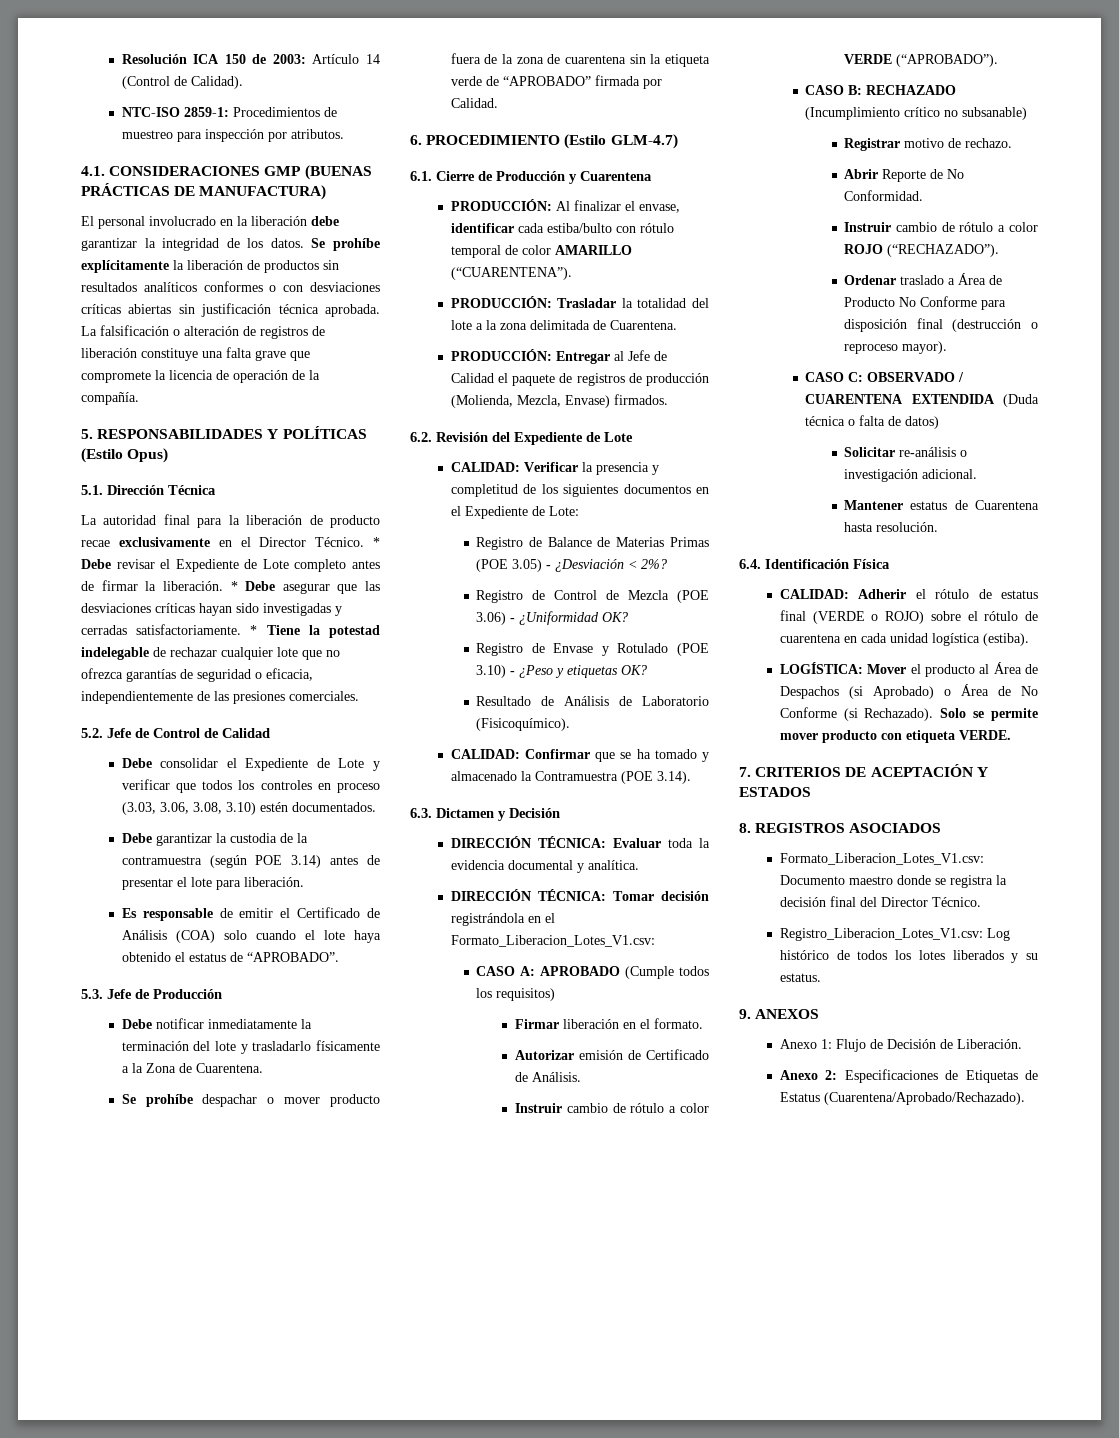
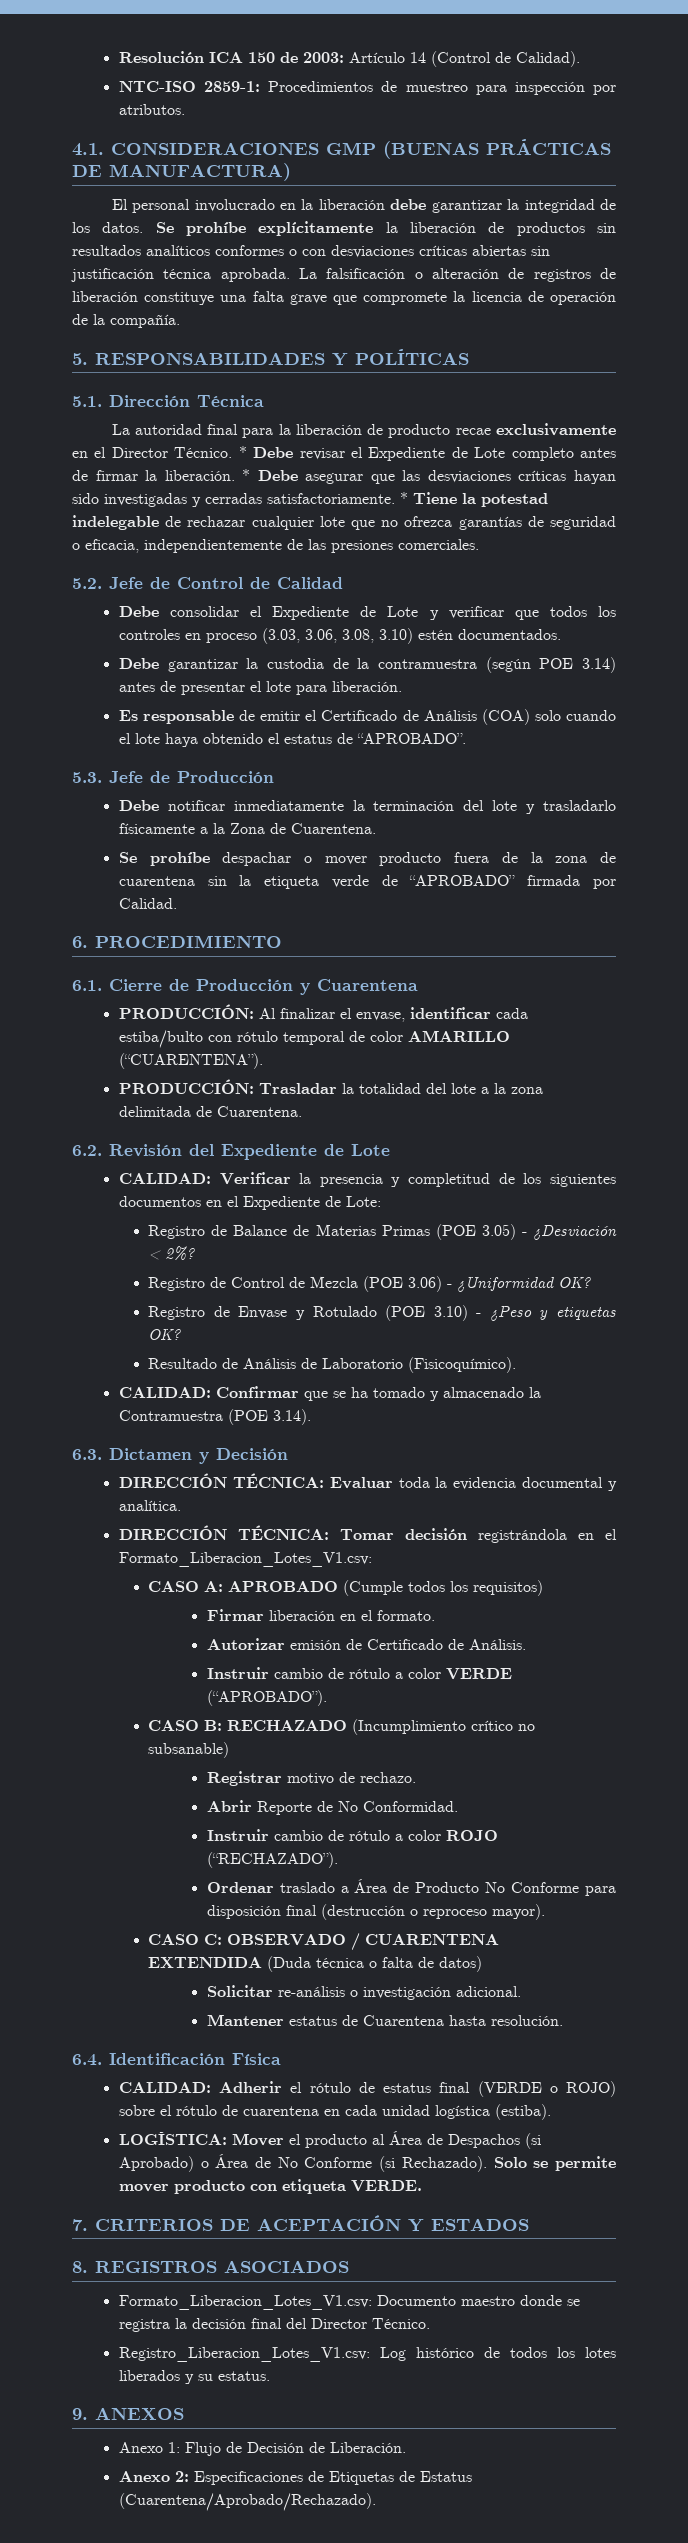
[81,448,169,463] (Estilo Opus) -> (469, 357) none
[564,134,678,149] (Estilo GLM-4.7) -> (282, 941) none
[450,349,667,364] [450,373,709,386] [450,394,668,408] // PRODUCCIÓN: Entregar al Jefe de Calidad el paquete de registros de producción (Molienda, Mezcla, Envase) firmados. -> (302, 1111) none

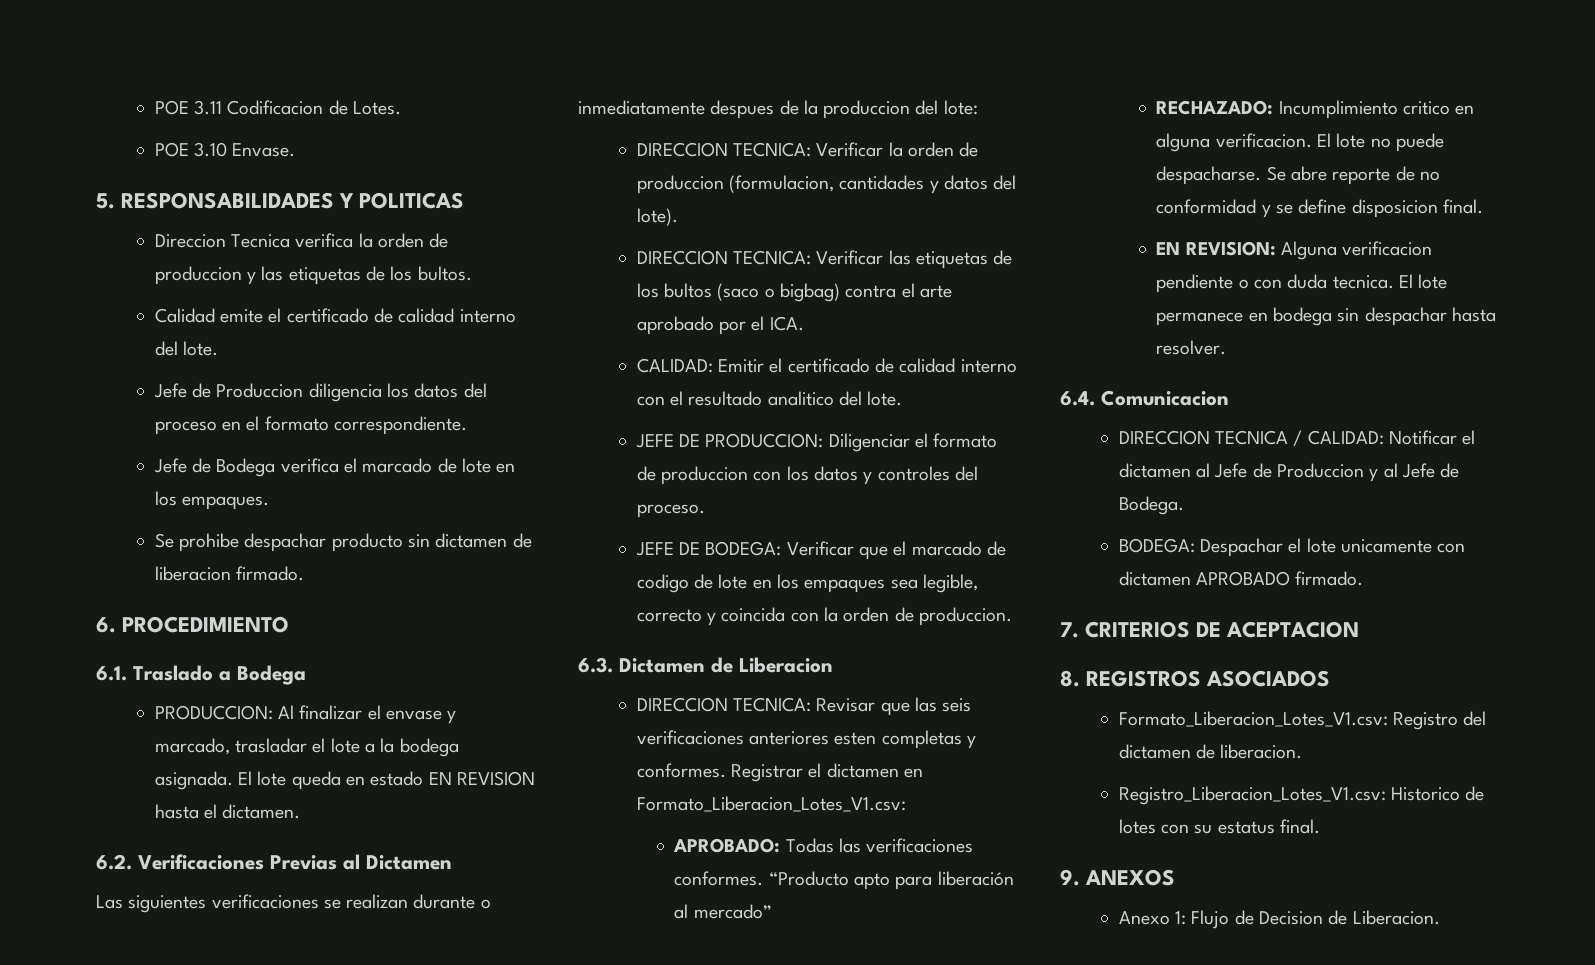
[118,51,580,67] [118,81,616,95] [118,104,185,115] [72,139,611,159] [72,163,291,181] [111,199,616,213] [72,221,616,236] [72,245,550,258] [71,268,616,282] [72,291,616,305] [72,314,180,328] [72,349,469,366] [72,395,264,407] [111,423,616,438] [72,446,617,461] [72,469,616,484] [72,492,548,507] [72,515,616,530] [72,539,479,553] [72,577,343,589] [118,606,616,620] [118,628,561,644] [118,657,616,673] [118,681,402,695] [118,709,616,725] [118,733,466,747] [72,771,274,783] [118,800,616,814] [118,823,376,834] [118,852,616,866] [118,875,616,889] [118,898,177,909] [72,935,282,948] [72,979,418,995] [118,1004,528,1022] [118,1030,510,1048] [118,1053,263,1069] [118,1079,543,1094] [118,1106,302,1117] [72,1144,390,1160] [118,1172,616,1187] [118,1196,381,1210] [148,1224,618,1240] [148,1246,196,1260] [148,1276,592,1292] [148,1305,616,1321] [148,1329,182,1340] [148,1357,517,1373] [118,1386,541,1401] [118,1409,311,1425] [72,1448,288,1464] [118,1473,617,1491] [118,1500,181,1511] [118,1525,617,1543] [118,1552,372,1567] [148,1580,544,1596] [206,1609,435,1621] [206,1638,526,1650] [206,1667,512,1680] [206,1690,327,1706] [148,1719,536,1735] [148,1742,230,1758] [206,1771,416,1786] [206,1800,458,1815] [206,1829,498,1841] [206,1852,338,1868] [206,1879,616,1896] [206,1904,545,1920] [148,1933,500,1951] [148,1956,483,1972] [206,1985,521,2000] [206,2014,563,2026] [72,2053,281,2066] [118,2081,617,2097] [118,2104,551,2120] [118,2131,541,2149] [118,2154,616,2172] [118,2179,422,2194] Resolución ICA 150 de 2003: Artículo 14 (Control de Calidad). // NTC-ISO 2859-1: Procedimientos de muestreo para inspección por atributos. // 4.1. CONSIDERACIONES GMP (BUENAS PRÁCTICAS DE MANUFACTURA) // El personal involucrado en la liberación debe garantizar la integridad de los datos. Se prohíbe explícitamente la liberación de productos sin resultados analíticos conformes o con desviaciones críticas abiertas sin justificación técnica aprobada. La falsificación o alteración de registros de liberación constituye una falta grave que compromete la licencia de operación de la compañía. // 5. RESPONSABILIDADES Y POLÍTICAS // 5.1. Dirección Técnica // La autoridad final para la liberación de producto recae exclusivamente en el Director Técnico. * Debe revisar el Expediente de Lote completo antes de firmar la liberación. * Debe asegurar que las desviaciones críticas hayan sido investigadas y cerradas satisfactoriamente. * Tiene la potestad indelegable de rechazar cualquier lote que no ofrezca garantías de seguridad o eficacia, independientemente de las presiones comerciales. // 5.2. Jefe de Control de Calidad // Debe consolidar el Expediente de Lote y verificar que todos los controles en proceso (3.03, 3.06, 3.08, 3.10) estén documentados. // Debe garantizar la custodia de la contramuestra (según POE 3.14) antes de presentar el lote para liberación. // Es responsable de emitir el Certificado de Análisis (COA) solo cuando el lote haya obtenido el estatus de “APROBADO”. // 5.3. Jefe de Producción // Debe notificar inmediatamente la terminación del lote y trasladarlo físicamente a la Zona de Cuarentena. // Se prohíbe despachar o mover producto fuera de la zona de cuarentena sin la etiqueta verde de “APROBADO” firmada por Calidad. // 6. PROCEDIMIENTO // 6.1. Cierre de Producción y Cuarentena // PRODUCCIÓN: Al finalizar el envase, identificar cada estiba/bulto con rótulo temporal de color AMARILLO (“CUARENTENA”). // PRODUCCIÓN: Trasladar la totalidad del lote a la zona delimitada de Cuarentena. // 6.2. Revisión del Expediente de Lote // CALIDAD: Verificar la presencia y completitud de los siguientes documentos en el Expediente de Lote: // Registro de Balance de Materias Primas (POE 3.05) - ¿Desviación < 2%? // Registro de Control de Mezcla (POE 3.06) - ¿Uniformidad OK? // Registro de Envase y Rotulado (POE 3.10) - ¿Peso y etiquetas OK? // Resultado de Análisis de Laboratorio (Fisicoquímico). // CALIDAD: Confirmar que se ha tomado y almacenado la Contramuestra (POE 3.14). // 6.3. Dictamen y Decisión // DIRECCIÓN TÉCNICA: Evaluar toda la evidencia documental y analítica. // DIRECCIÓN TÉCNICA: Tomar decisión registrándola en el Formato_Liberacion_Lotes_V1.csv: // CASO A: APROBADO (Cumple todos los requisitos) // Firmar liberación en el formato. // Autorizar emisión de Certificado de Análisis. // Instruir cambio de rótulo a color VERDE (“APROBADO”). // CASO B: RECHAZADO (Incumplimiento crítico no subsanable) // Registrar motivo de rechazo. // Abrir Reporte de No Conformidad. // Instruir cambio de rótulo a color ROJO (“RECHAZADO”). // Ordenar traslado a Área de Producto No Conforme para disposición final (destrucción o reproceso mayor). // CASO C: OBSERVADO / CUARENTENA EXTENDIDA (Duda técnica o falta de datos) // Solicitar re-análisis o investigación adicional. // Mantener estatus de Cuarentena hasta resolución. // 6.4. Identificación Física // CALIDAD: Adherir el rótulo de estatus final (VERDE o ROJO) sobre el rótulo de cuarentena en cada unidad logística (estiba). // LOGÍSTICA: Mover el producto al Área de Despachos (si Aprobado) o Área de No Conforme (si Rechazado). Solo se permite mover producto con etiqueta VERDE. -> [154,100,402,115] [154,142,296,157] [96,192,465,209] [154,233,449,248] [154,266,472,285] [154,308,516,323] [154,341,219,356] [153,383,487,402] [154,416,468,435] [153,458,516,477] [154,491,270,510] [154,533,532,552] [154,566,305,581] [96,616,290,633] [96,665,306,685] [154,705,457,724] [154,738,459,757] [154,771,535,790] [154,804,301,819] [96,854,452,870] [96,894,491,913] [578,100,978,119] [636,142,979,157] [636,175,1017,194] [636,208,678,226] [636,250,1013,269] [636,283,952,302] [636,316,804,335] [636,358,1017,373] [636,391,903,406] [635,433,998,452] [636,466,978,485] [636,504,705,518] [635,541,1006,560] [636,574,978,593] [636,607,1012,626] [578,657,833,673] [636,697,972,716] [636,730,977,749] [636,763,924,782] [636,796,906,812] [673,838,974,853] [674,871,1014,890] [674,904,772,919] [1156,100,1475,119] [1156,133,1444,152] [1156,166,1440,185] [1156,199,1483,218] [1156,241,1433,260] [1156,274,1448,293] [1156,307,1496,326] [1156,340,1227,355] [1060,390,1229,406] [1118,430,1476,446] [1118,463,1460,482] [1118,496,1184,515] [1118,538,1466,557] [1118,571,1364,586] POE 3.11 Codificacion de Lotes. // POE 3.10 Envase. // 5. RESPONSABILIDADES Y POLITICAS // Direccion Tecnica verifica la orden de produccion y las etiquetas de los bultos. // Calidad emite el certificado de calidad interno del lote. // Jefe de Produccion diligencia los datos del proceso en el formato correspondiente. // Jefe de Bodega verifica el marcado de lote en los empaques. // Se prohibe despachar producto sin dictamen de liberacion firmado. // 6. PROCEDIMIENTO // 6.1. Traslado a Bodega // PRODUCCION: Al finalizar el envase y marcado, trasladar el lote a la bodega asignada. El lote queda en estado EN REVISION hasta el dictamen. // 6.2. Verificaciones Previas al Dictamen // Las siguientes verificaciones se realizan durante o inmediatamente despues de la produccion del lote: // DIRECCION TECNICA: Verificar la orden de produccion (formulacion, cantidades y datos del lote). // DIRECCION TECNICA: Verificar las etiquetas de los bultos (saco o bigbag) contra el arte aprobado por el ICA. // CALIDAD: Emitir el certificado de calidad interno con el resultado analitico del lote. // JEFE DE PRODUCCION: Diligenciar el formato de produccion con los datos y controles del proceso. // JEFE DE BODEGA: Verificar que el marcado de codigo de lote en los empaques sea legible, correcto y coincida con la orden de produccion. // 6.3. Dictamen de Liberacion // DIRECCION TECNICA: Revisar que las seis verificaciones anteriores esten completas y conformes. Registrar el dictamen en Formato_Liberacion_Lotes_V1.csv: // APROBADO: Todas las verificaciones conformes. “Producto apto para liberación al mercado” // RECHAZADO: Incumplimiento critico en alguna verificacion. El lote no puede despacharse. Se abre reporte de no conformidad y se define disposicion final. // EN REVISION: Alguna verificacion pendiente o con duda tecnica. El lote permanece en bodega sin despachar hasta resolver. // 6.4. Comunicacion // DIRECCION TECNICA / CALIDAD: Notificar el dictamen al Jefe de Produccion y al Jefe de Bodega. // BODEGA: Despachar el lote unicamente con dictamen APROBADO firmado.
[257,2215,529,2232] ACEPTACIÓN Y ESTADOS -> [1226,621,1360,638] ACEPTACION
[376,2295,580,2306] [118,2318,430,2332] [118,2347,616,2362] [118,2370,270,2384] Documento maestro donde se registra la decisión final del Director Técnico. // Registro_Liberacion_Lotes_V1.csv: Log histórico de todos los lotes liberados y su estatus. -> [1393,711,1487,730] [1118,744,1303,759] [1118,786,1485,805] [1118,819,1321,834] Registro del dictamen de liberacion. // Registro_Liberacion_Lotes_V1.csv: Historico de lotes con su estatus final.
[246,2442,406,2453] [118,2471,472,2485] [118,2493,376,2511] Decisión de Liberación. // Anexo 2: Especificaciones de Etiquetas de Estatus (Cuarentena/Aprobado/Rechazado). -> [1259,910,1440,925] Decision de Liberacion.

